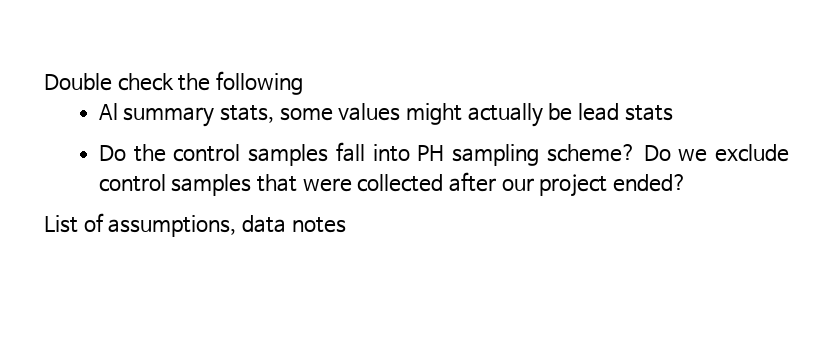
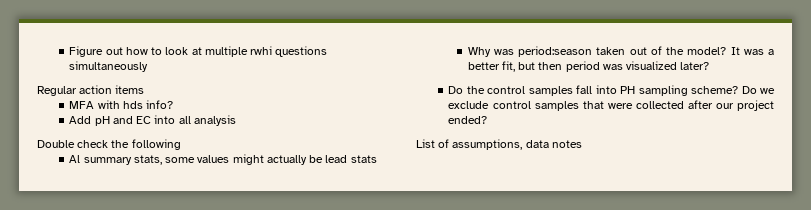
(44, 82) none -> [69,46,328,57] [69,61,149,72] [37,85,145,96] [69,100,174,109] [69,115,236,126] Figure out how to look at multiple rwhi questions simultaneously // Regular action items // MFA with hds info? // Add pH and EC into all analysis //
(673, 113) none -> [467,46,774,57] [467,61,710,72] // Why was period:season taken out of the model? It was a better fit, but then period was visualized later?

